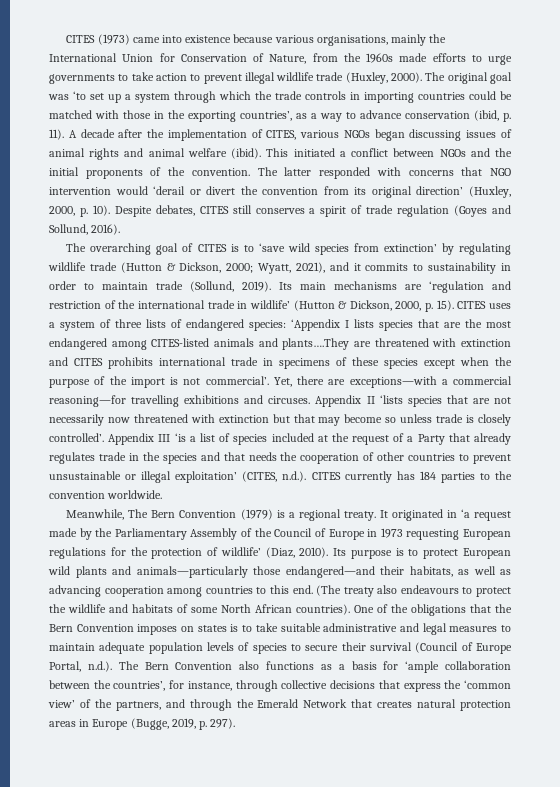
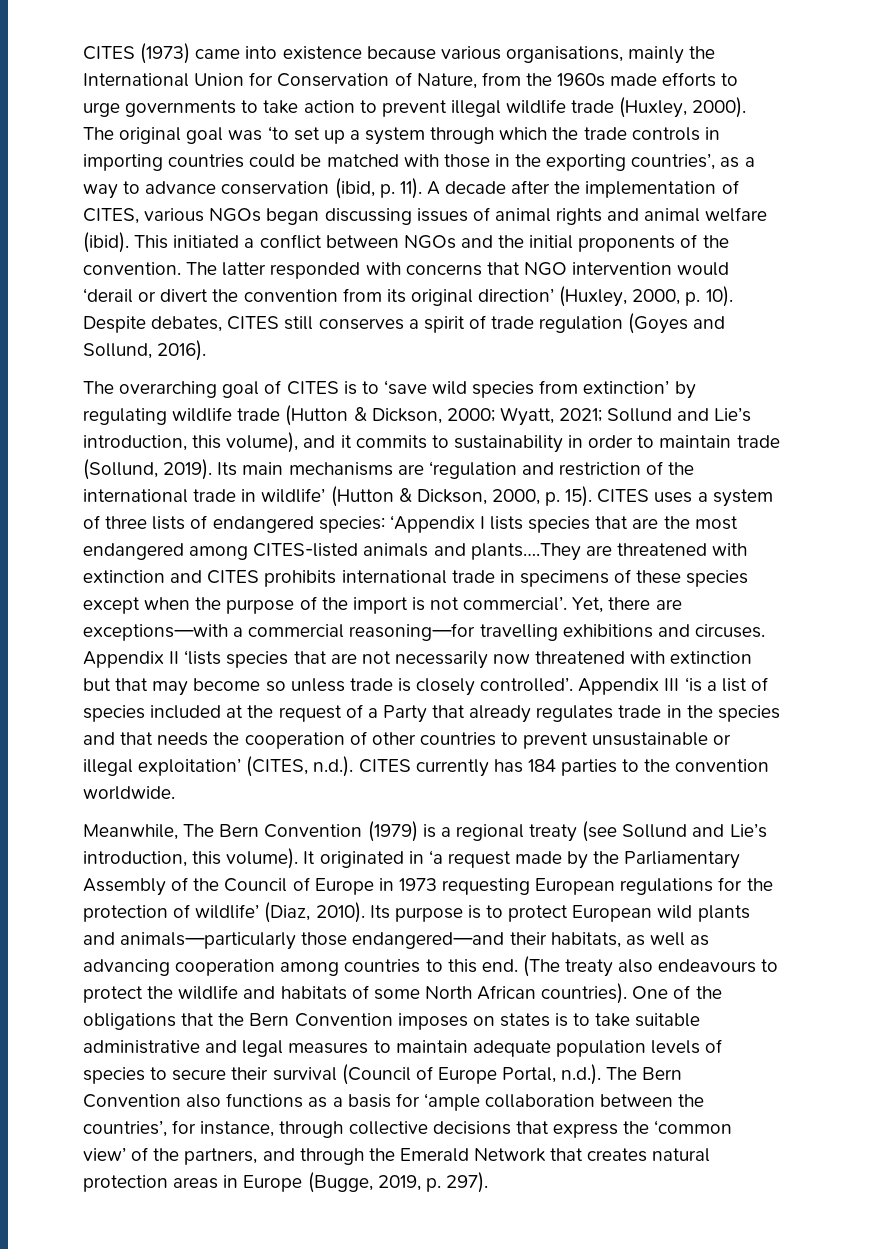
[295,262,325,273] 2021), -> [559,407,752,422] [83,432,299,453] 2021; Sollund and Lie’s introduction, this volume),
[343,511,376,521] treaty. -> [529,821,767,842] [83,848,299,869] treaty (see Sollund and Lie’s introduction, this volume).

